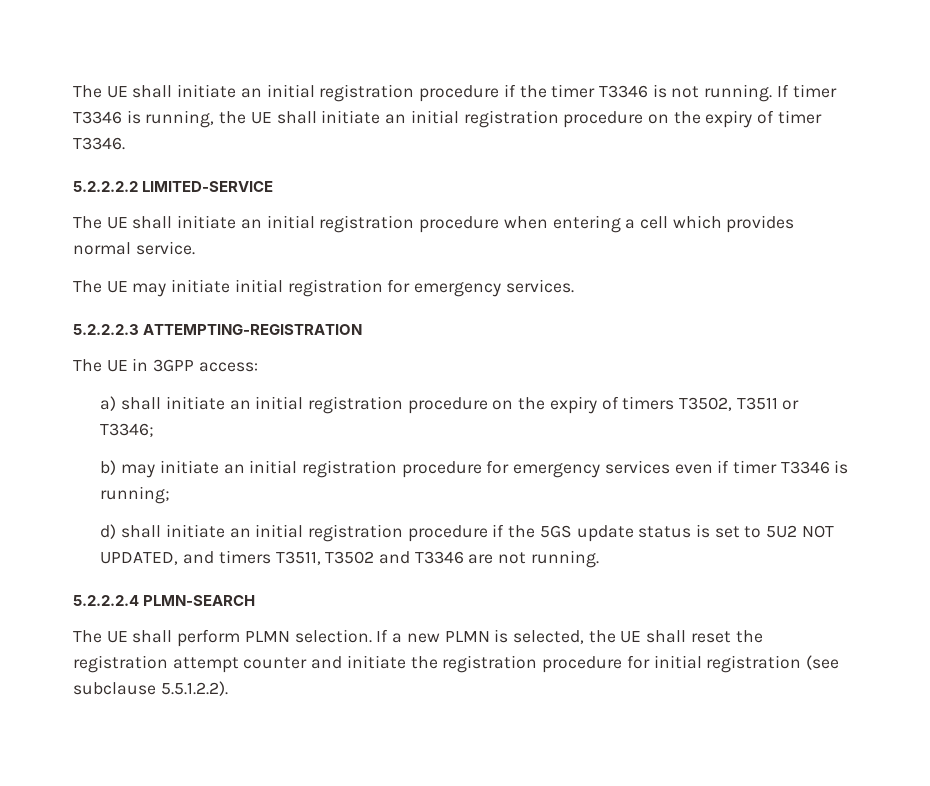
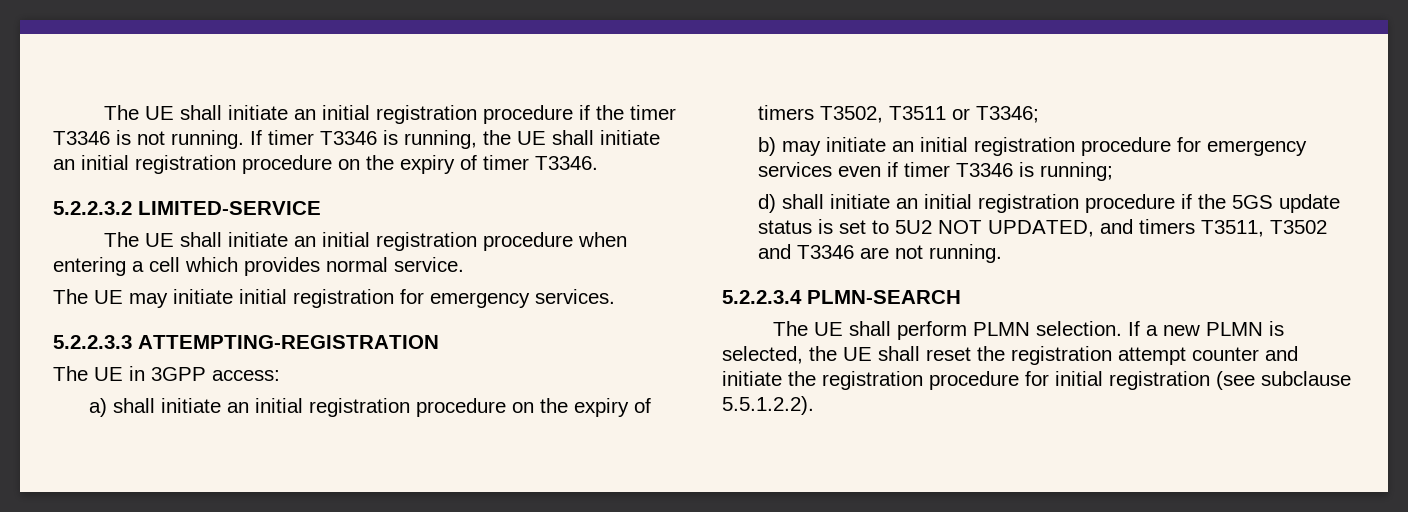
[73,181,138,192] 5.2.2.2.2 -> [53,201,132,215] 5.2.2.3.2
[73,324,139,335] 5.2.2.2.3 -> [53,335,132,349] 5.2.2.3.3
[73,595,139,606] 5.2.2.2.4 -> [722,290,802,304] 5.2.2.3.4

